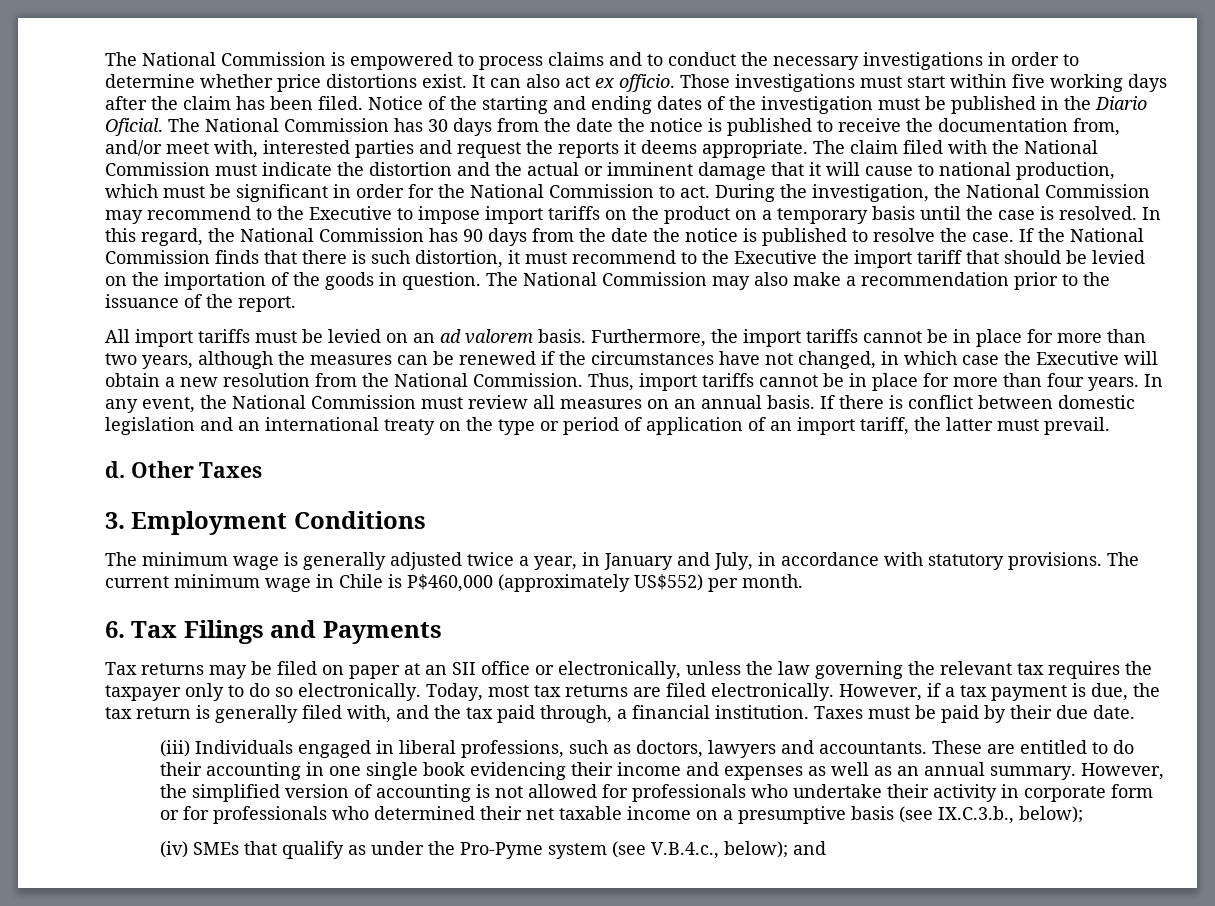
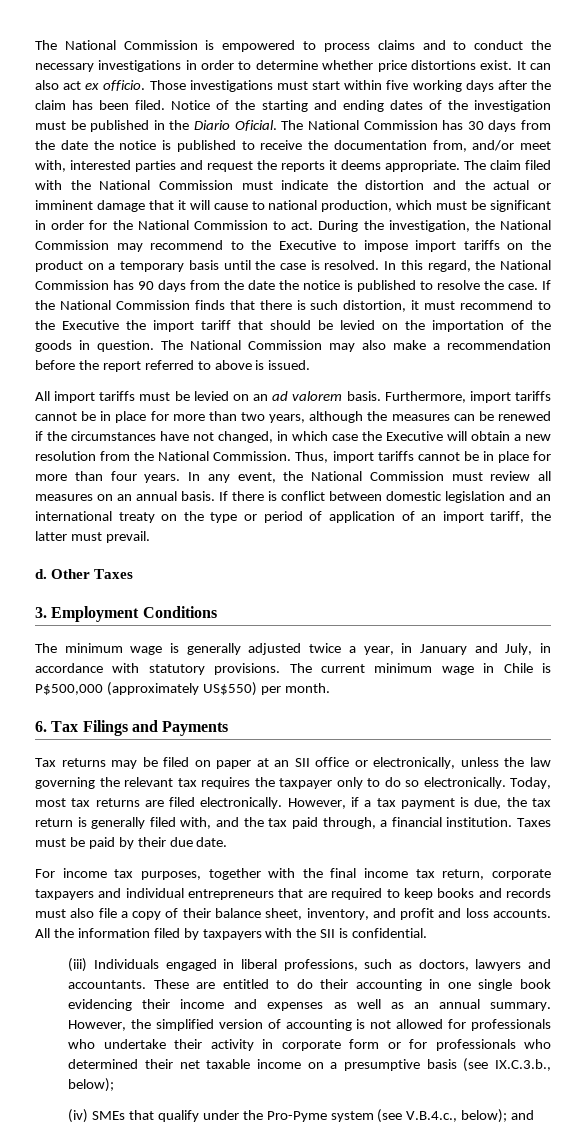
[1014,272,1110,290] [105,294,296,312] prior to the issuance of the report. -> [35,360,311,372] before the report referred to above is issued.
[711,329,738,343] the -> (466, 397) none
[407,574,703,592] P$460,000 (approximately US$552) -> [35,682,257,696] P$500,000 (approximately US$550)
(1135, 712) none -> [35,868,551,880] [35,888,552,900] [35,908,551,920] [35,928,428,940] // For income tax purposes, together with the final income tax return, corporate taxpayers and individual entrepreneurs that are required to keep books and records must also file a copy of their balance sheet, inventory, and profit and loss accounts. All the information filed by taxpayers with the SII is confidential.
[348,845,367,855] as -> (199, 1116) none

